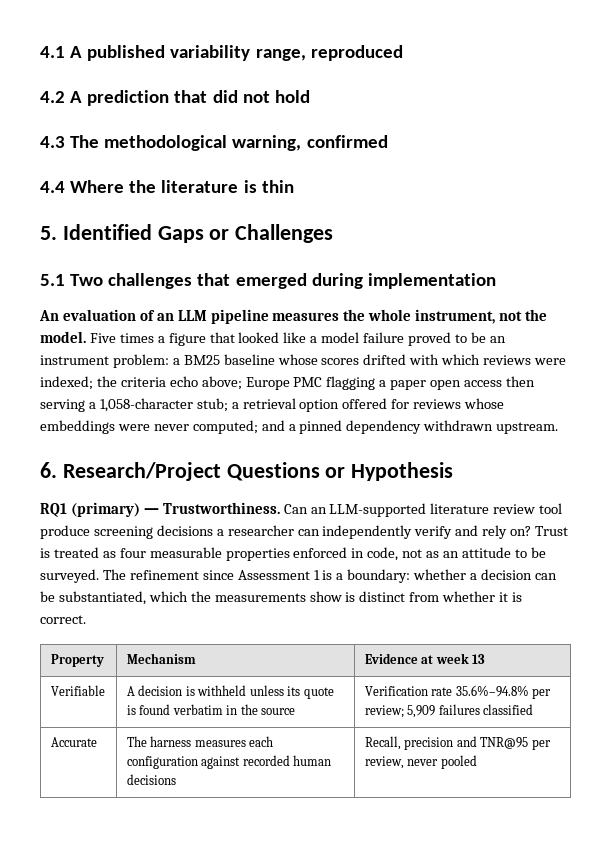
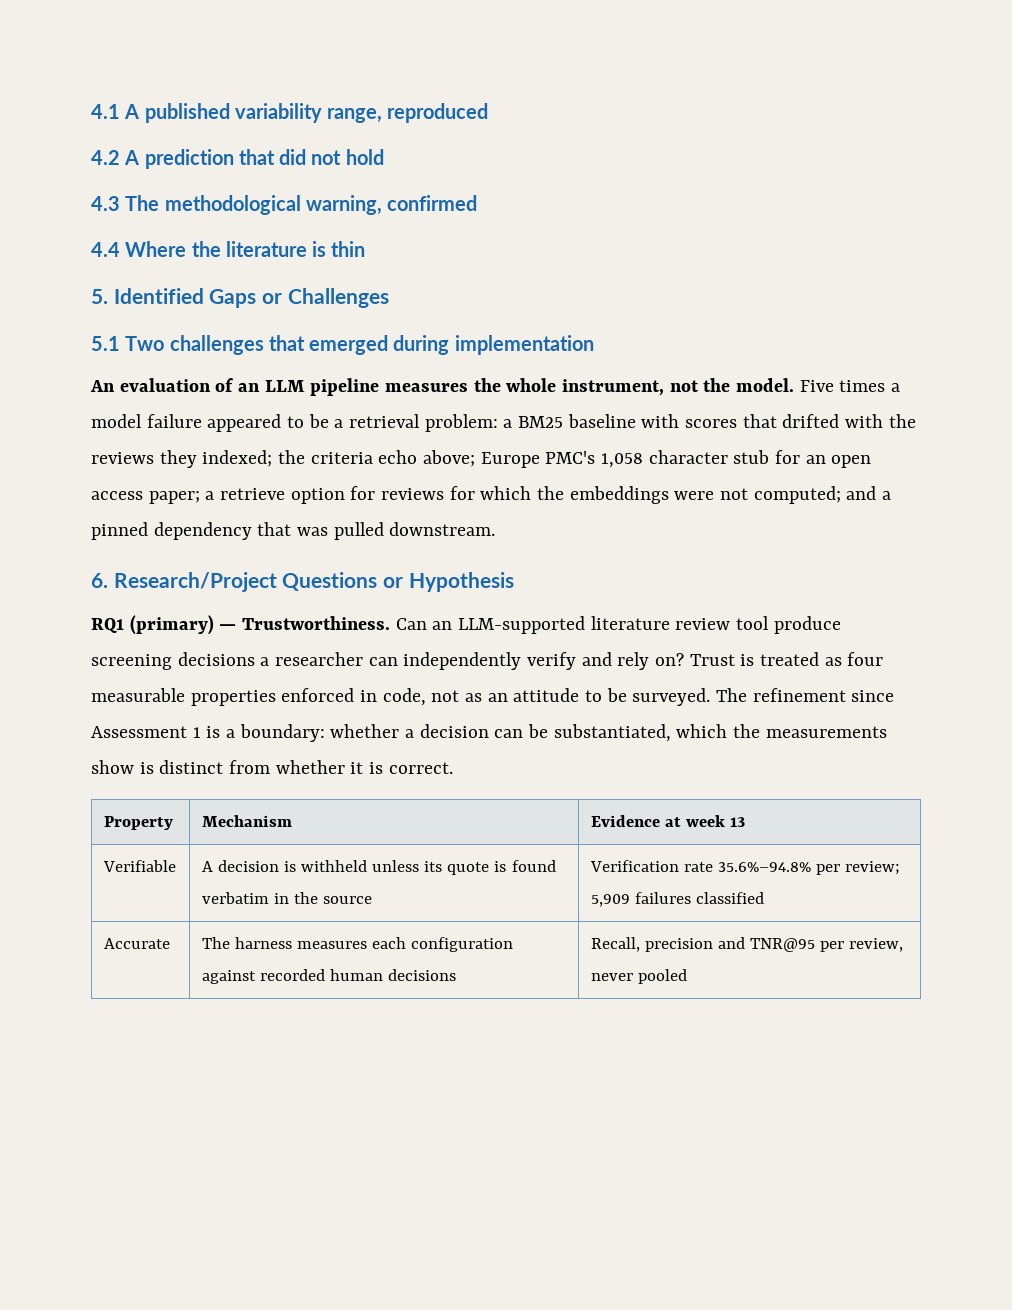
[168,332,318,346] figure that looked like a -> (901, 387) none
[408,332,506,346] [40,355,109,365] proved to be an instrument -> [207,414,421,432] appeared to be a retrieval
[277,354,567,365] whose scores drifted with which reviews were -> [641,414,916,428] [91,450,197,468] with scores that drifted with the reviews they
[293,376,535,390] [40,398,505,412] PMC flagging a paper open access then serving a 1,058-character stub; a retrieval option offered for reviews whose -> [545,450,872,468] [91,486,565,504] PMC's 1,058 character stub for an open access paper; a retrieve option for reviews for which the
[153,424,189,431] never -> [720,488,749,500] not
[423,420,559,434] withdrawn upstream. -> [257,522,496,540] that was pulled downstream.

